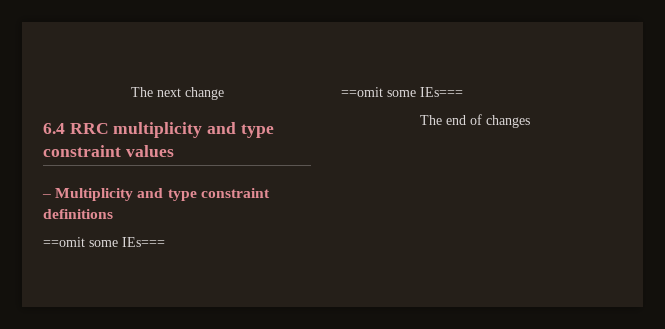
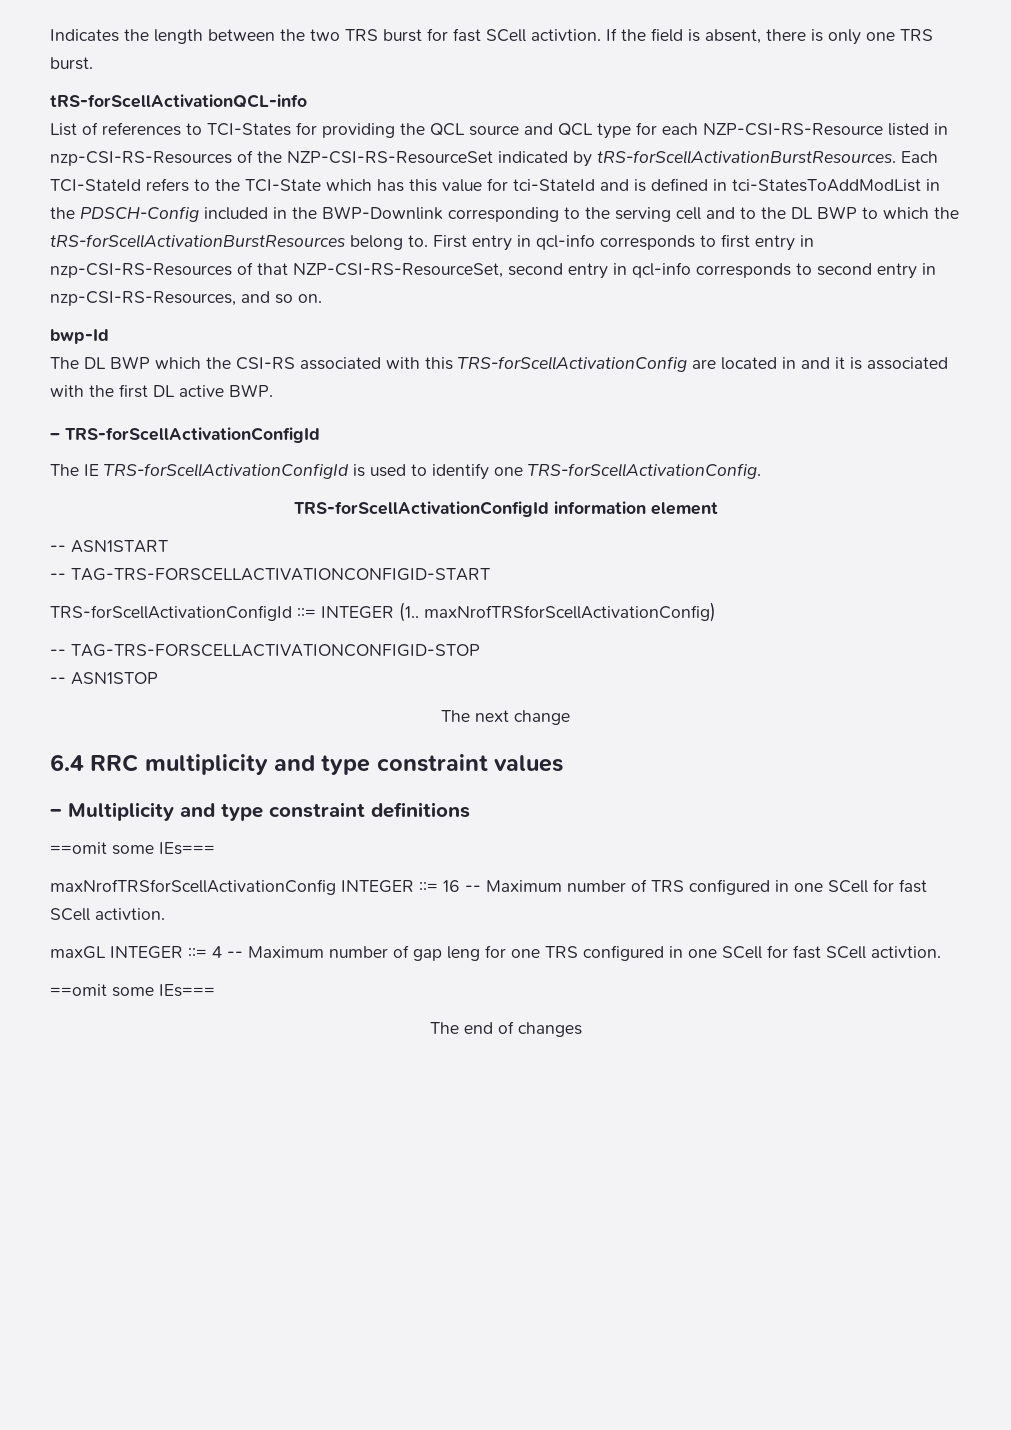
(130, 92) none -> [50,28,933,45] [50,57,93,70] [50,94,307,108] [50,122,948,139] [50,150,938,167] [50,178,940,192] [50,206,959,222] [50,234,814,251] [50,262,936,279] [50,291,322,306] [50,329,109,344] [50,356,948,372] [50,384,273,398] [50,427,320,443] [50,463,761,480] [293,501,718,517] [50,540,168,553] [50,568,490,581] [50,602,716,622] [50,644,480,657] [50,672,158,685] Indicates the length between the two TRS burst for fast SCell activtion. If the field is absent, there is only one TRS burst. // tRS-forScellActivationQCL-info // List of references to TCI-States for providing the QCL source and QCL type for each NZP-CSI-RS-Resource listed in nzp-CSI-RS-Resources of the NZP-CSI-RS-ResourceSet indicated by tRS-forScellActivationBurstResources. Each TCI-StateId refers to the TCI-State which has this value for tci-StateId and is defined in tci-StatesToAddModList in the PDSCH-Config included in the BWP-Downlink corresponding to the serving cell and to the DL BWP to which the tRS-forScellActivationBurstResources belong to. First entry in qcl-info corresponds to first entry in nzp-CSI-RS-Resources of that NZP-CSI-RS-ResourceSet, second entry in qcl-info corresponds to second entry in nzp-CSI-RS-Resources, and so on. // bwp-Id // The DL BWP which the CSI-RS associated with this TRS-forScellActivationConfig are located in and it is associated with the first DL active BWP. // – TRS-forScellActivationConfigId // The IE TRS-forScellActivationConfigId is used to identify one TRS-forScellActivationConfig. // TRS-forScellActivationConfigId information element // -- ASN1START // -- TAG-TRS-FORSCELLACTIVATIONCONFIGID-START // TRS-forScellActivationConfigId ::= INTEGER (1.. maxNrofTRSforScellActivationConfig) // -- TAG-TRS-FORSCELLACTIVATIONCONFIGID-STOP // -- ASN1STOP //
(165, 242) none -> [50,879,927,895] [50,908,165,921] [50,945,941,961] // maxNrofTRSforScellActivationConfig INTEGER ::= 16 -- Maximum number of TRS configured in one SCell for fast SCell activtion. // maxGL INTEGER ::= 4 -- Maximum number of gap leng for one TRS configured in one SCell for fast SCell activtion.

